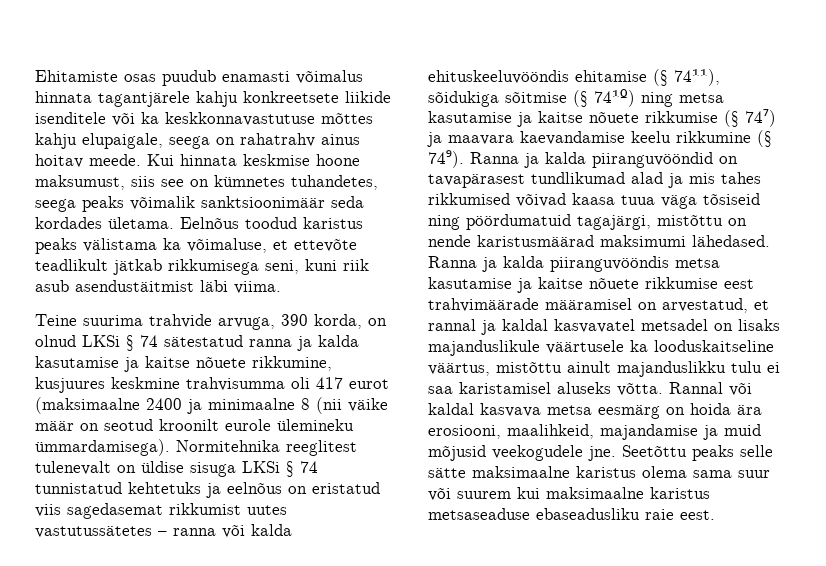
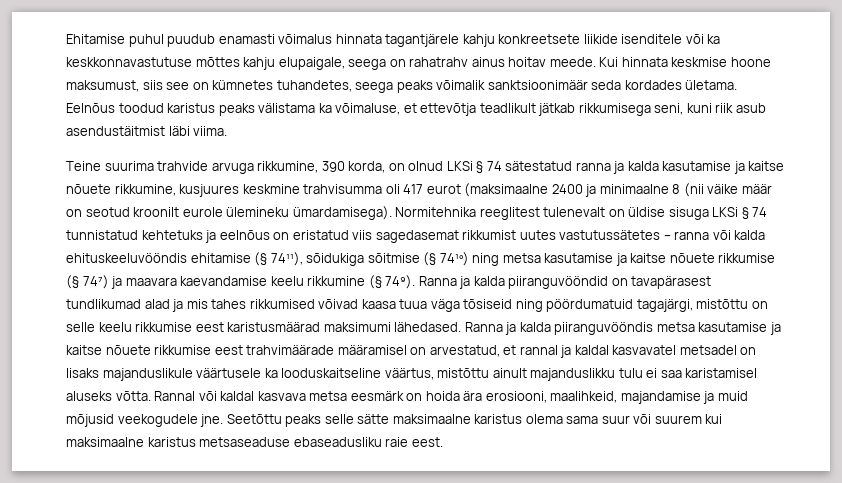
[35,70,156,82] Ehitamiste osas -> [66,34,164,47] Ehitamise puhul
[294,238,357,252] ettevõte -> [420,103,477,116] ettevõtja
[218,317,275,330] arvuga, -> [211,161,319,174] arvuga rikkumine,
[35,439,170,456] ümmardamisega). -> [292,206,392,220] ümardamisega).
[428,235,471,247] nende -> [66,322,224,332] selle keelu rikkumise eest
[598,405,660,419] eesmärg -> [350,391,404,401] eesmärk

